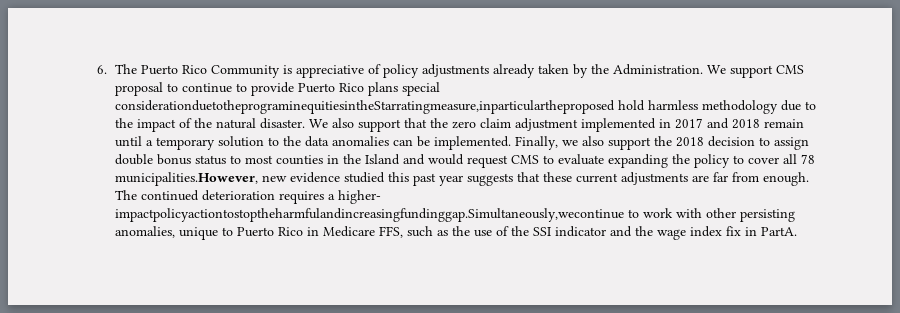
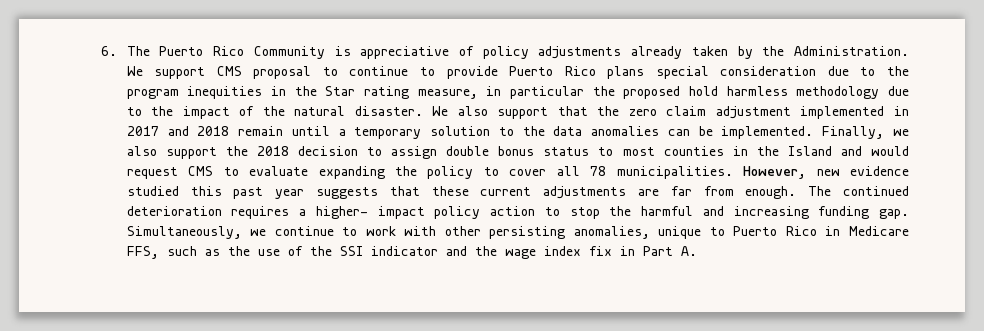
[115,100,616,114] considerationduetotheprograminequitiesintheStarratingmeasure,inparticulartheproposed -> [720,66,910,76] [126,86,681,99] consideration due to the program inequities in the Star rating measure, in particular the proposed
[115,172,259,186] municipalities.However, -> [616,166,807,179] municipalities. However,
[115,208,625,222] impactpolicyactiontostoptheharmfulandincreasingfundinggap.Simultaneously,wecontinue -> [377,206,909,219] [126,226,334,239] impact policy action to stop the harmful and increasing funding gap. Simultaneously, we continue
[761,227,798,236] PartA. -> [642,246,697,256] Part A.

